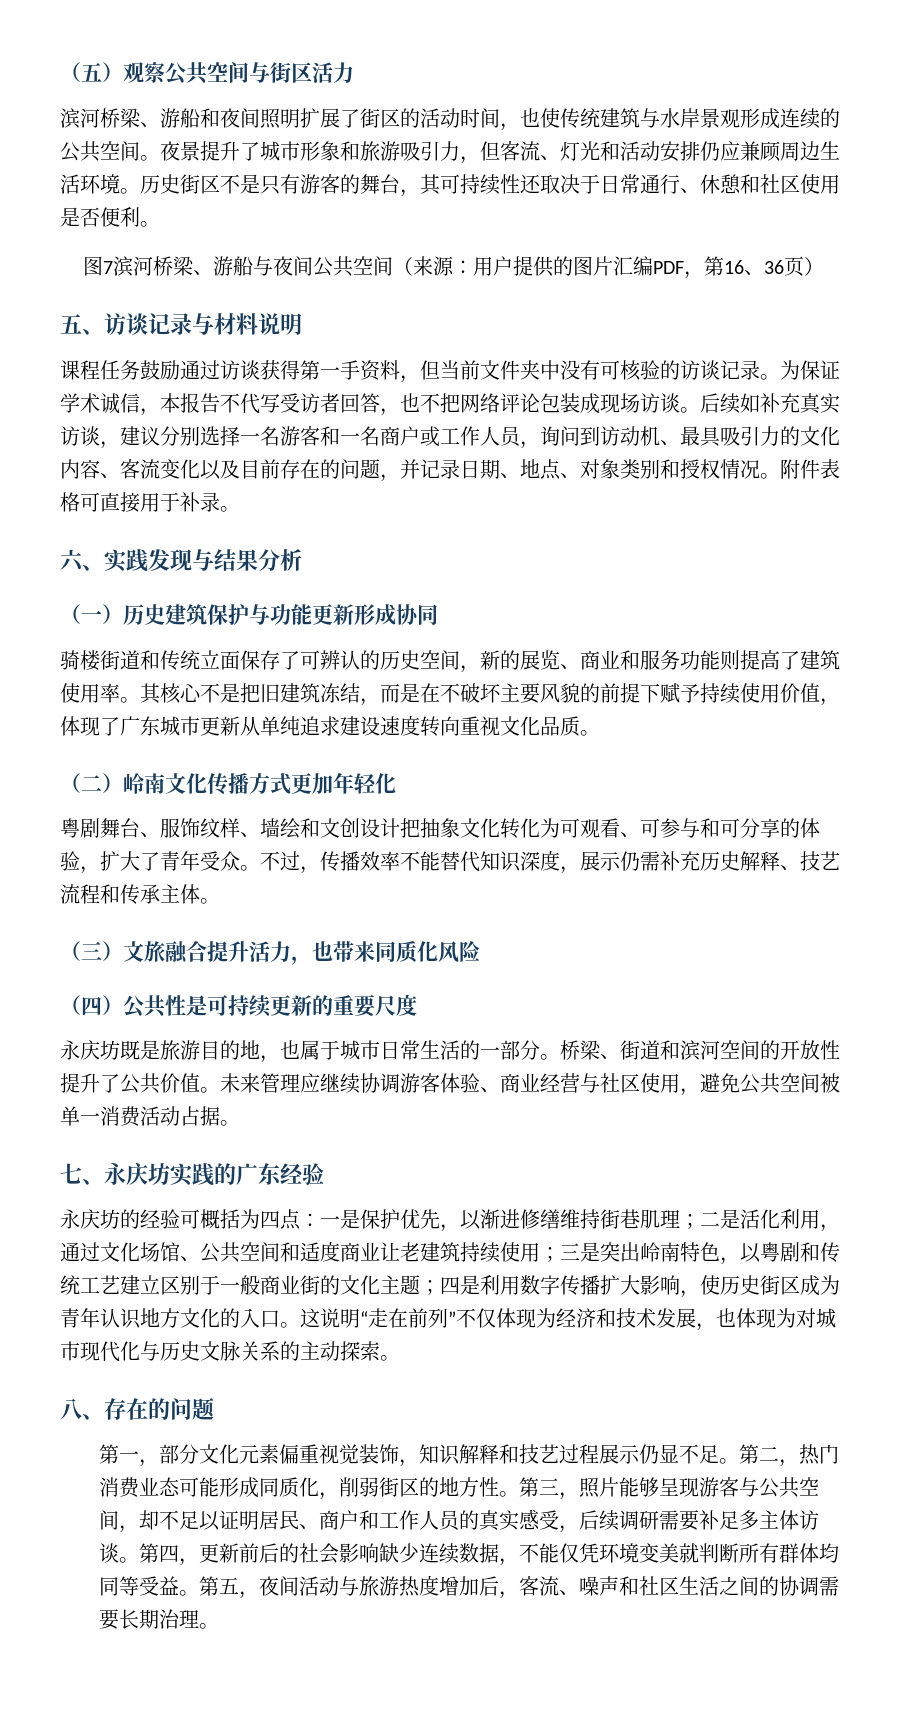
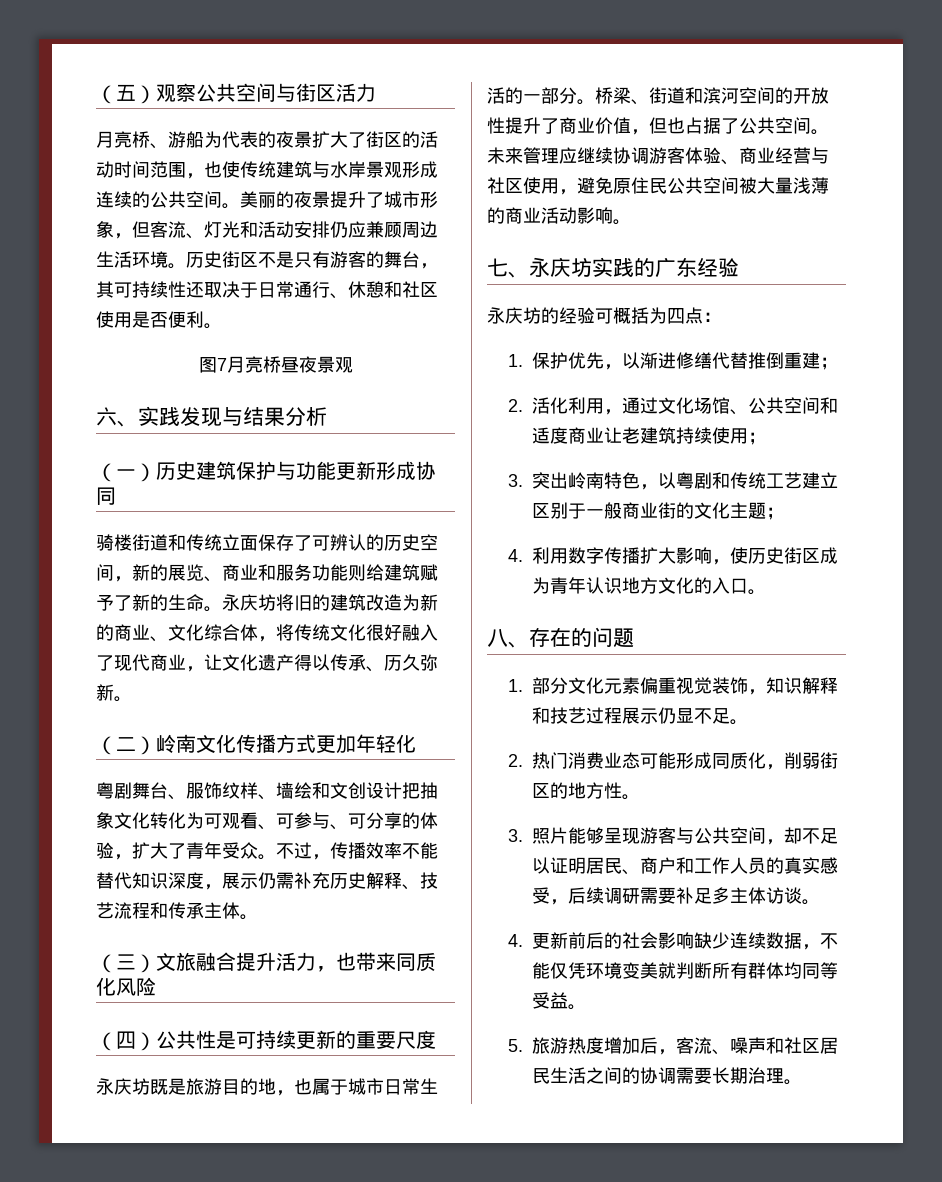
[60,108,340,129] 滨河桥梁、游船和夜间照明扩展 -> [96,131,348,149] 月亮桥、游船为代表的夜景扩大
(500, 118) none -> [150,161,186,178] 范围
(160, 158) none -> [240,191,294,208] 美丽的
[340,141,460,161] 和旅游吸引力 -> (114, 229) none
[113,256,824,279] [60,313,302,335] [60,360,840,383] [60,393,840,416] [60,426,840,449] [60,459,840,482] [60,492,240,513] 滨河桥梁、游船与夜间公共空间（来源：用户提供的图片汇编PDF，第16、36页） // 五、访谈记录与材料说明 // 课程任务鼓励通过访谈获得第一手资料，但当前文件夹中没有可核验的访谈记录。为保证学术诚信，本报告不代写受访者回答，也不把网络评论包装成现场访谈。后续如补充真实访谈，建议分别选择一名游客和一名商户或工作人员，询问到访动机、最具吸引力的文化内容、客流变化以及目前存在的问题，并记录日期、地点、对象类别和授权情况。附件表格可直接用于补录。 -> [226,356,353,373] 月亮桥昼夜景观
[740,650,840,670] [60,683,840,706] [60,715,580,737] 提高了建筑使用率。其核心不是把旧建筑冻结，而是在不破坏主要风貌的前提下赋予持续使用价值，体现了广东城市更新从单纯追求建设速度转向重视文化品质 -> [366,564,438,581] [96,594,438,612] [96,624,438,642] [96,654,438,672] [96,684,114,701] 给建筑赋予了新的生命。永庆坊将旧的建筑改造为新的商业、文化综合体，将传统文化很好融入了现代商业，让文化遗产得以传承、历久弥新
[700,818,720,838] 和 -> [330,824,348,830] 、
[120,1073,200,1094] 公共价值 -> [559,117,811,135] 商业价值，但也占据了公共空间
(740, 1083) none -> [613,177,667,194] 原住民
[60,1106,220,1127] 单一消费活动占据 -> [757,177,829,194] [487,207,613,224] 大量浅薄的商业活动影响
[320,1209,360,1229] 一是 -> [507,354,523,367] // 1.
[560,1209,740,1229] 维持街巷肌理；二是 -> [711,352,838,370] [507,399,523,412] 代替推倒重建； // 2.
[560,1242,600,1262] 三是 -> [507,474,523,487] // 3.
[440,1275,480,1295] 四是 -> [507,549,523,562] // 4.
[300,1308,836,1331] [60,1341,400,1362] 这说明“走在前列”不仅体现为经济和技术发展，也体现为对城市现代化与历史文脉关系的主动探索。 -> (766, 592) none
[98,1444,159,1467] 第一， -> [507,679,523,692] 1.
[738,1444,799,1467] 第二， -> [507,754,523,767] // 2.
[518,1477,579,1500] 第三， -> [507,829,523,842] // 3.
[138,1543,199,1566] 第四， -> [507,934,523,947] // 4.
[198,1576,359,1599] 第五，夜间活动与 -> [507,1039,523,1052] // 5.
(679, 1586) none -> [819,1037,838,1054] [531,1068,550,1084] 居民

